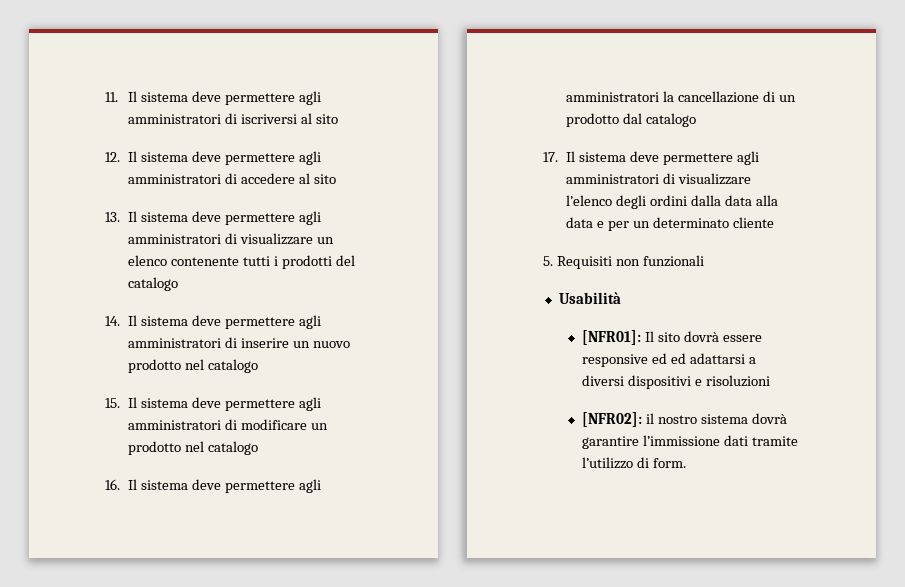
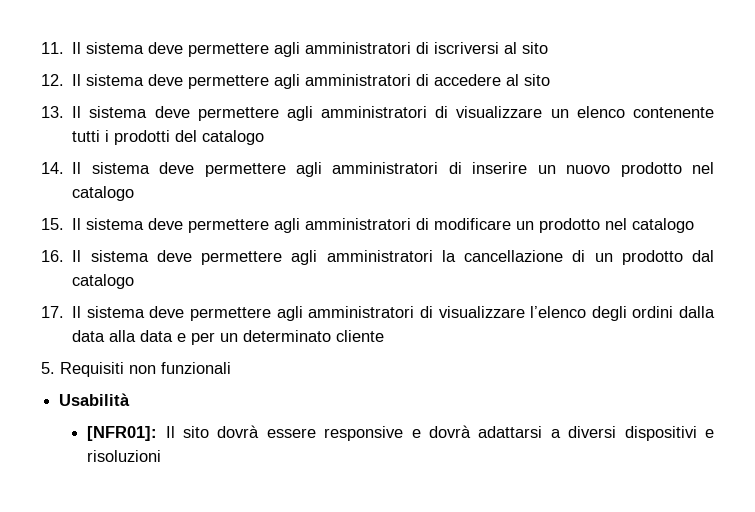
[652,353,686,364] ed ed -> [411,425,471,438] e dovrà
[582,412,787,427] [582,435,798,449] [582,457,686,469] // [NFR02]: il nostro sistema dovrà garantire l’immissione dati tramite l’utilizzo di form. -> (162, 456) none

